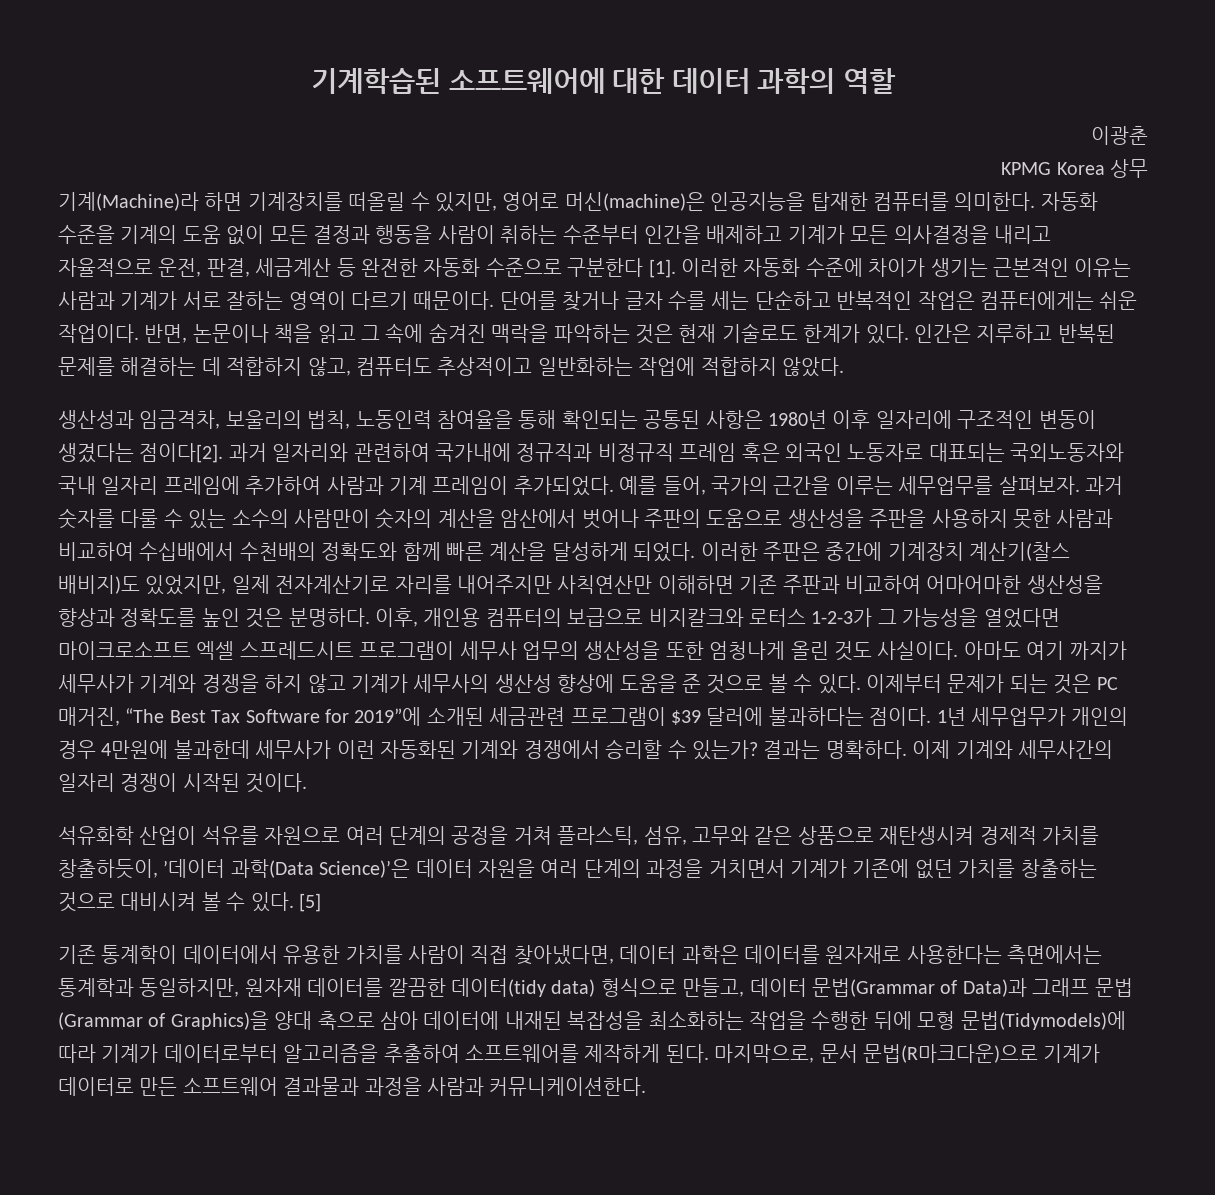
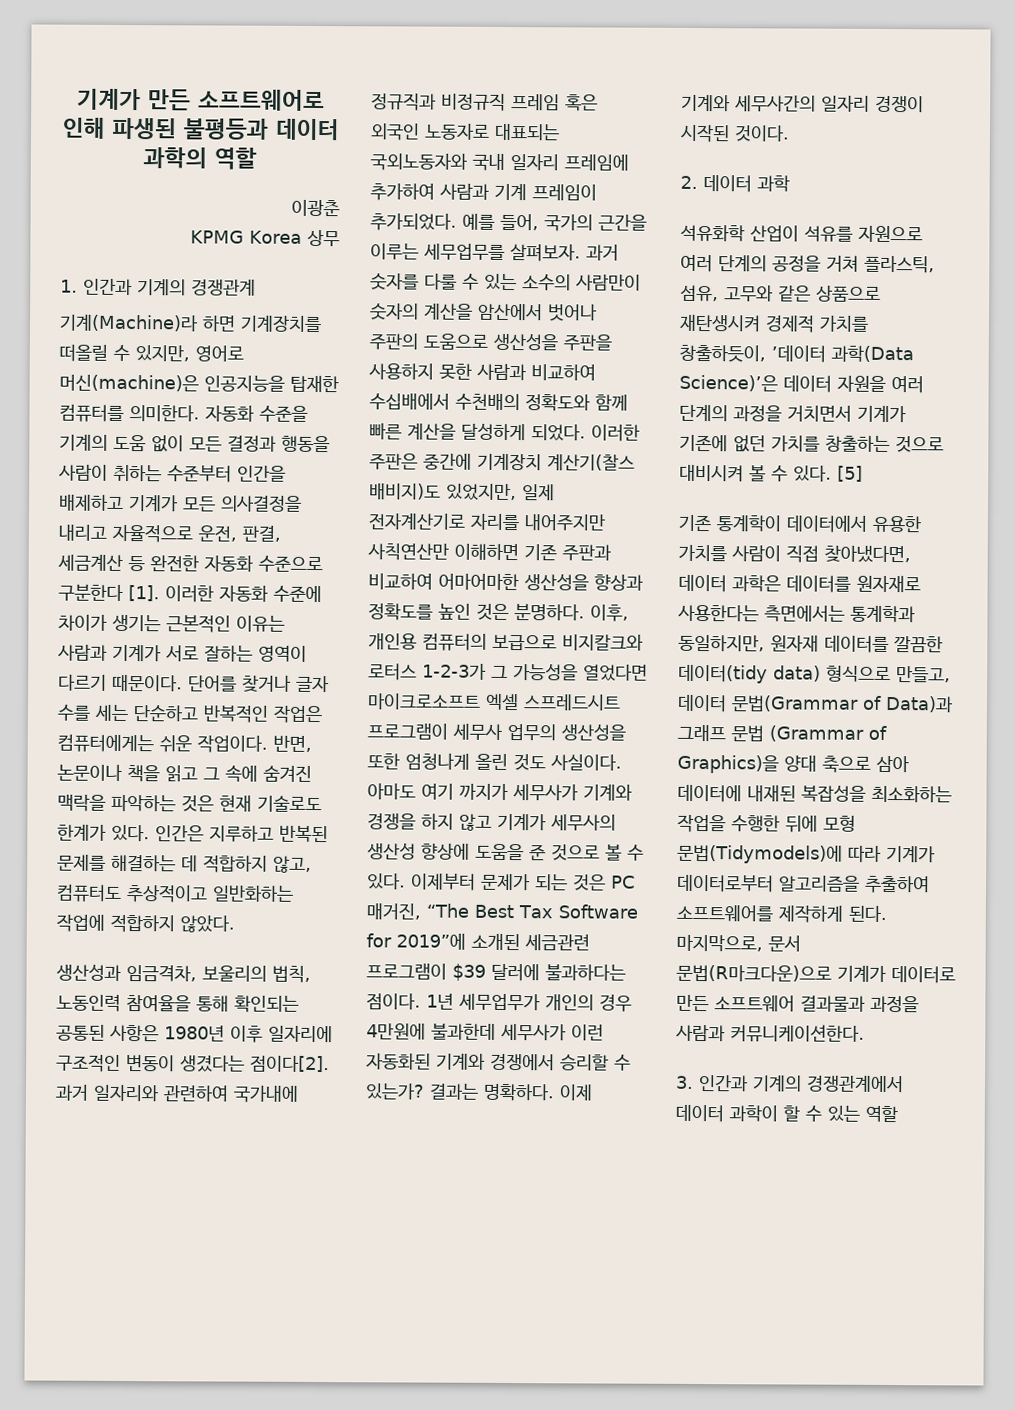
[311,68,666,94] 기계학습된 소프트웨어에 대한 -> [77,88,325,112] [61,117,269,140] 기계가 만든 소프트웨어로 인해 파생된 불평등과
(1148, 168) none -> [60,278,256,296] // 1. 인간과 기계의 경쟁관계
(308, 783) none -> [680,175,790,193] // 2. 데이터 과학
(647, 1086) none -> [675,1074,904,1093] [675,1104,898,1123] // 3. 인간과 기계의 경쟁관계에서 데이터 과학이 할 수 있는 역할

